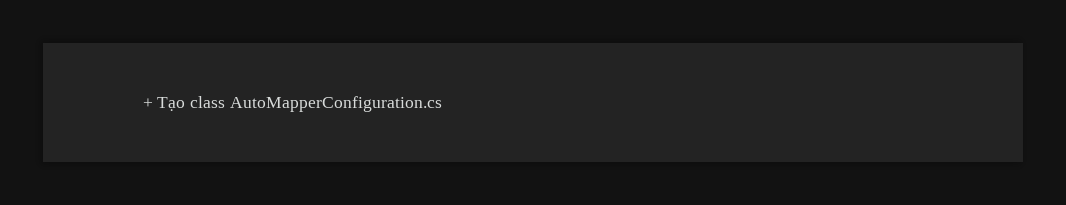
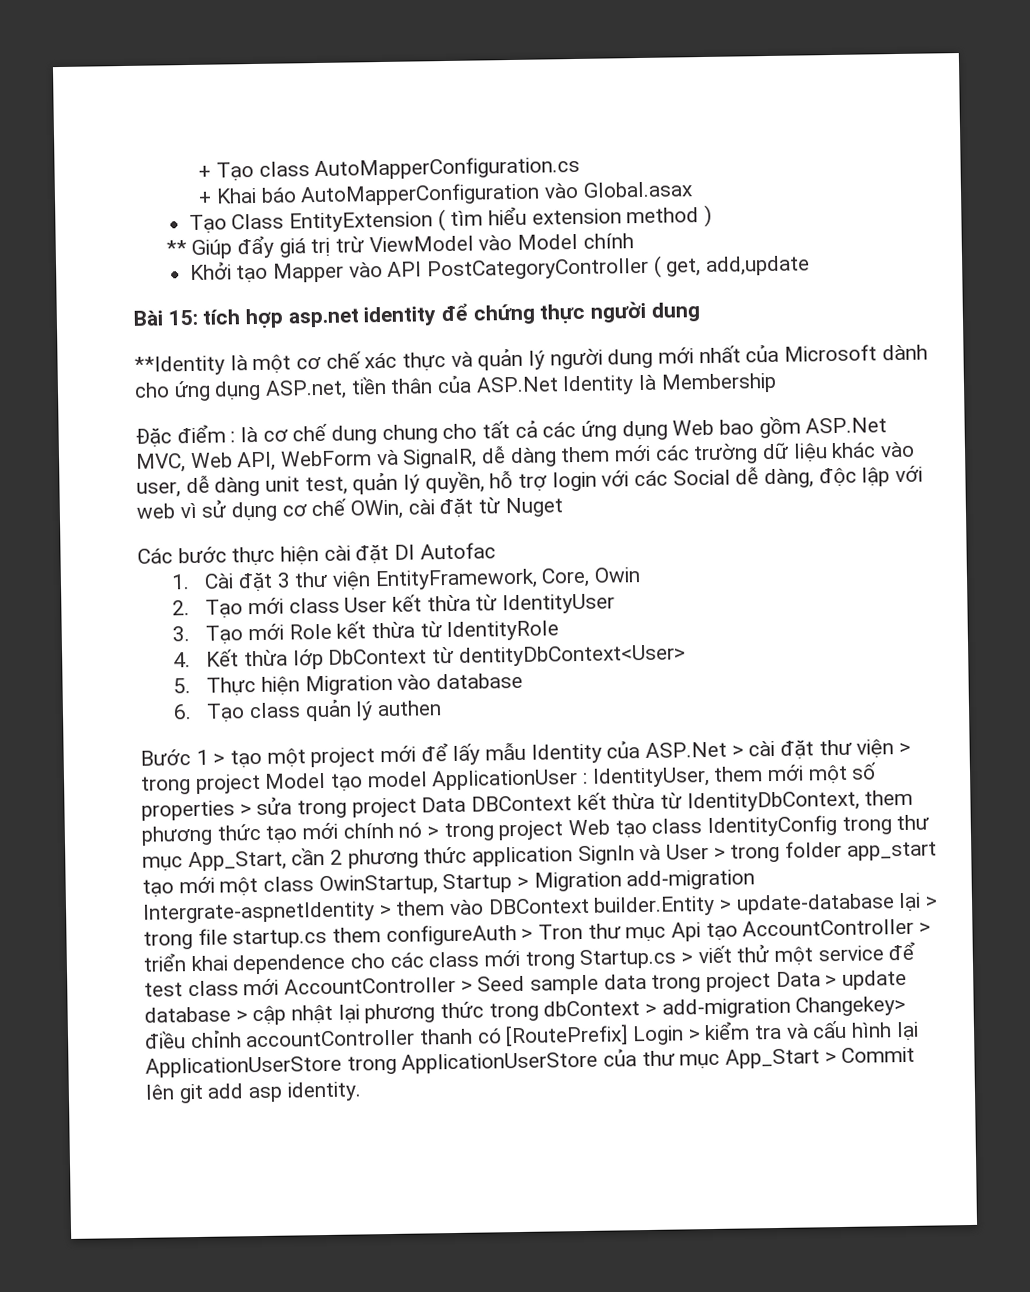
(442, 104) none -> [198,181,693,207] [188,204,713,234] [165,233,634,259] [188,255,811,283] [133,300,700,329] [134,344,928,376] [134,372,777,402] [135,416,888,447] [135,441,916,473] [136,465,924,498] [136,497,563,522] [137,542,496,566] [170,567,641,592] [171,593,615,618] [171,620,560,644] [172,644,686,670] [172,672,523,696] [172,699,442,722] [140,739,912,768] [140,762,878,795] [141,789,914,821] [141,814,930,846] [142,840,937,872] [142,869,756,897] [142,892,939,924] [143,918,932,950] [143,941,916,975] [144,969,908,997] [144,995,907,1026] [144,1020,919,1049] [145,1046,916,1078] [145,1081,362,1104] // + Khai báo AutoMapperConfiguration vào Global.asax // Tạo Class EntityExtension ( tìm hiểu extension method ) // ** Giúp đẩy giá trị trừ ViewModel vào Model chính // Khởi tạo Mapper vào API PostCategoryController ( get, add,update // Bài 15: tích hợp asp.net identity để chứng thực người dung // **Identity là một cơ chế xác thực và quản lý người dung mới nhất của Microsoft dành cho ứng dụng ASP.net, tiền thân của ASP.Net Identity là Membership // Đặc điểm : là cơ chế dung chung cho tất cả các ứng dụng Web bao gồm ASP.Net MVC, Web API, WebForm và SignalR, dễ dàng them mới các trường dữ liệu khác vào user, dễ dàng unit test, quản lý quyền, hỗ trợ login với các Social dễ dàng, độc lập với web vì sử dụng cơ chế OWin, cài đặt từ Nuget // Các bước thực hiện cài đặt DI Autofac // 1. Cài đặt 3 thư viện EntityFramework, Core, Owin // 2. Tạo mới class User kết thừa từ IdentityUser // 3. Tạo mới Role kết thừa từ IdentityRole // 4. Kết thừa lớp DbContext từ dentityDbContext<User> // 5. Thực hiện Migration vào database // 6. Tạo class quản lý authen // Bước 1 > tạo một project mới để lấy mẫu Identity của ASP.Net > cài đặt thư viện > trong project Model tạo model ApplicationUser : IdentityUser, them mới một số properties > sửa trong project Data DBContext kết thừa từ IdentityDbContext, them phương thức tạo mới chính nó > trong project Web tạo class IdentityConfig trong thư mục App_Start, cần 2 phương thức application SignIn và User > trong folder app_start tạo mới một class OwinStartup, Startup > Migration add-migration Intergrate-aspnetIdentity > them vào DBContext builder.Entity > update-database lại > trong file startup.cs them configureAuth > Tron thư mục Api tạo AccountController > triển khai dependence cho các class mới trong Startup.cs > viết thử một service để test class mới AccountController > Seed sample data trong project Data > update database > cập nhật lại phương thức trong dbContext > add-migration Changekey> điều chỉnh accountController thanh có [RoutePrefix] Login > kiểm tra và cấu hình lại ApplicationUserStore trong ApplicationUserStore của thư mục App_Start > Commit lên git add asp identity.

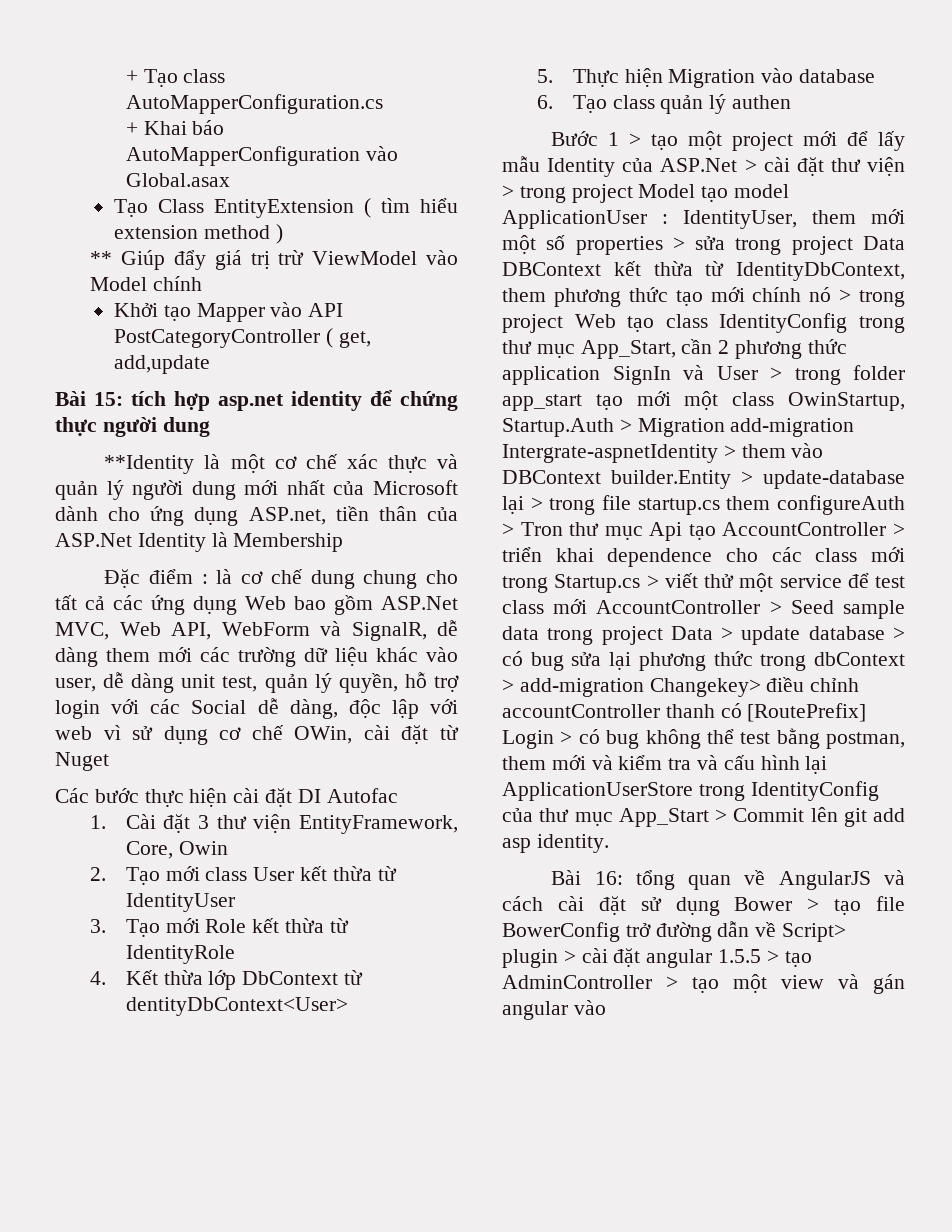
[442,873,513,894] Startup -> [502,418,614,437] Startup.Auth
[252,1004,334,1026] cập nhật -> [502,651,602,671] có bug sửa
(701, 1035) none -> [578,728,905,749] [502,755,613,770] có bug không thể test bằng postman, them mới và
[401,1051,599,1074] ApplicationUserStore -> [750,781,879,801] IdentityConfig
(362, 1091) none -> [551,870,905,890] [502,896,905,916] [502,921,847,942] [502,948,812,968] [502,974,905,994] [502,1000,606,1020] // Bài 16: tổng quan về AngularJS và cách cài đặt sử dụng Bower > tạo file BowerConfig trở đường dẫn về Script> plugin > cài đặt angular 1.5.5 > tạo AdminController > tạo một view và gán angular vào

